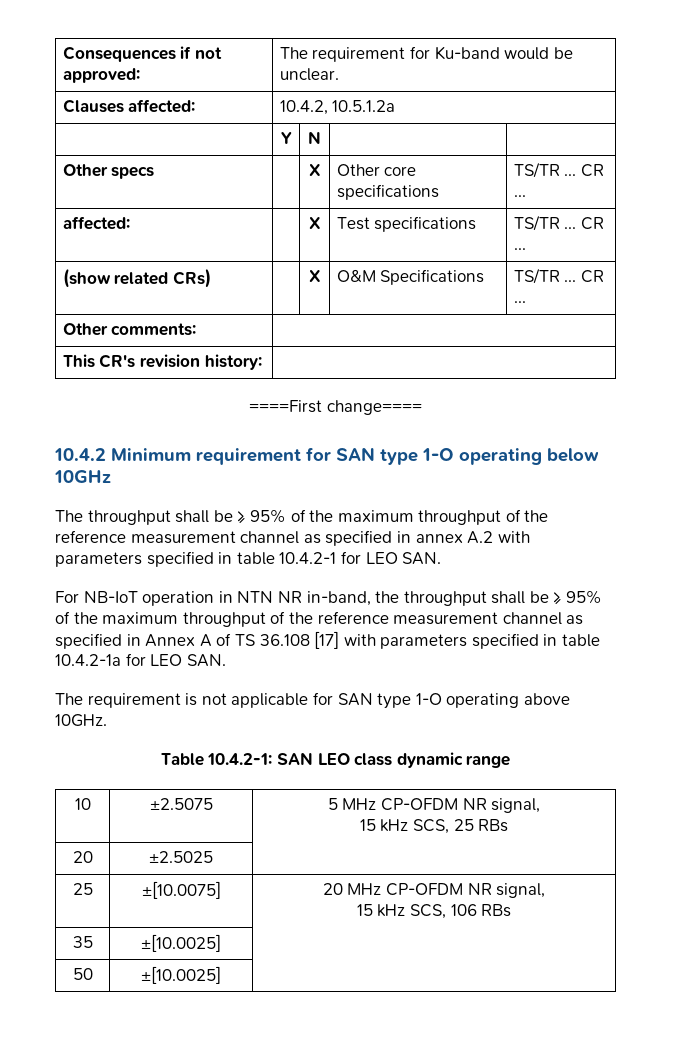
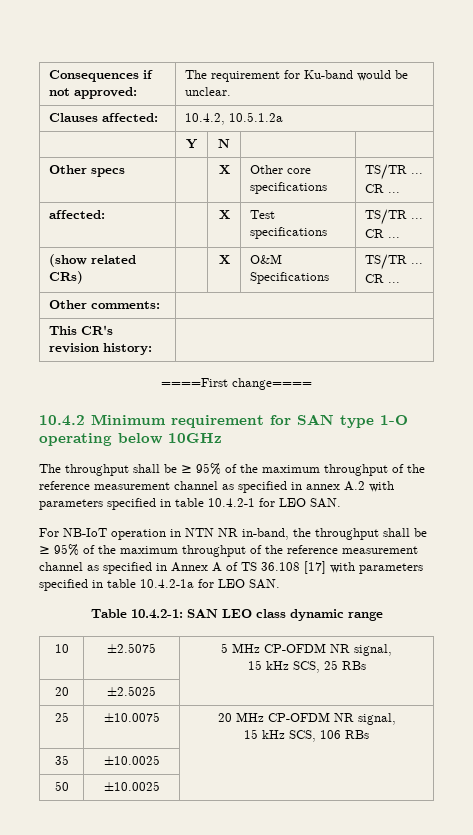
[55,692,570,709] [55,714,107,727] // The requirement is not applicable for SAN type 1-O operating above 10GHz. -> (280, 584) none
[141,881,221,899] ±[10.0075] -> [103,712,160,722] ±10.0075
[141,934,221,952] ±[10.0025] -> [103,755,160,765] ±10.0025
[141,966,221,984] ±[10.0025] -> [103,781,160,791] ±10.0025

